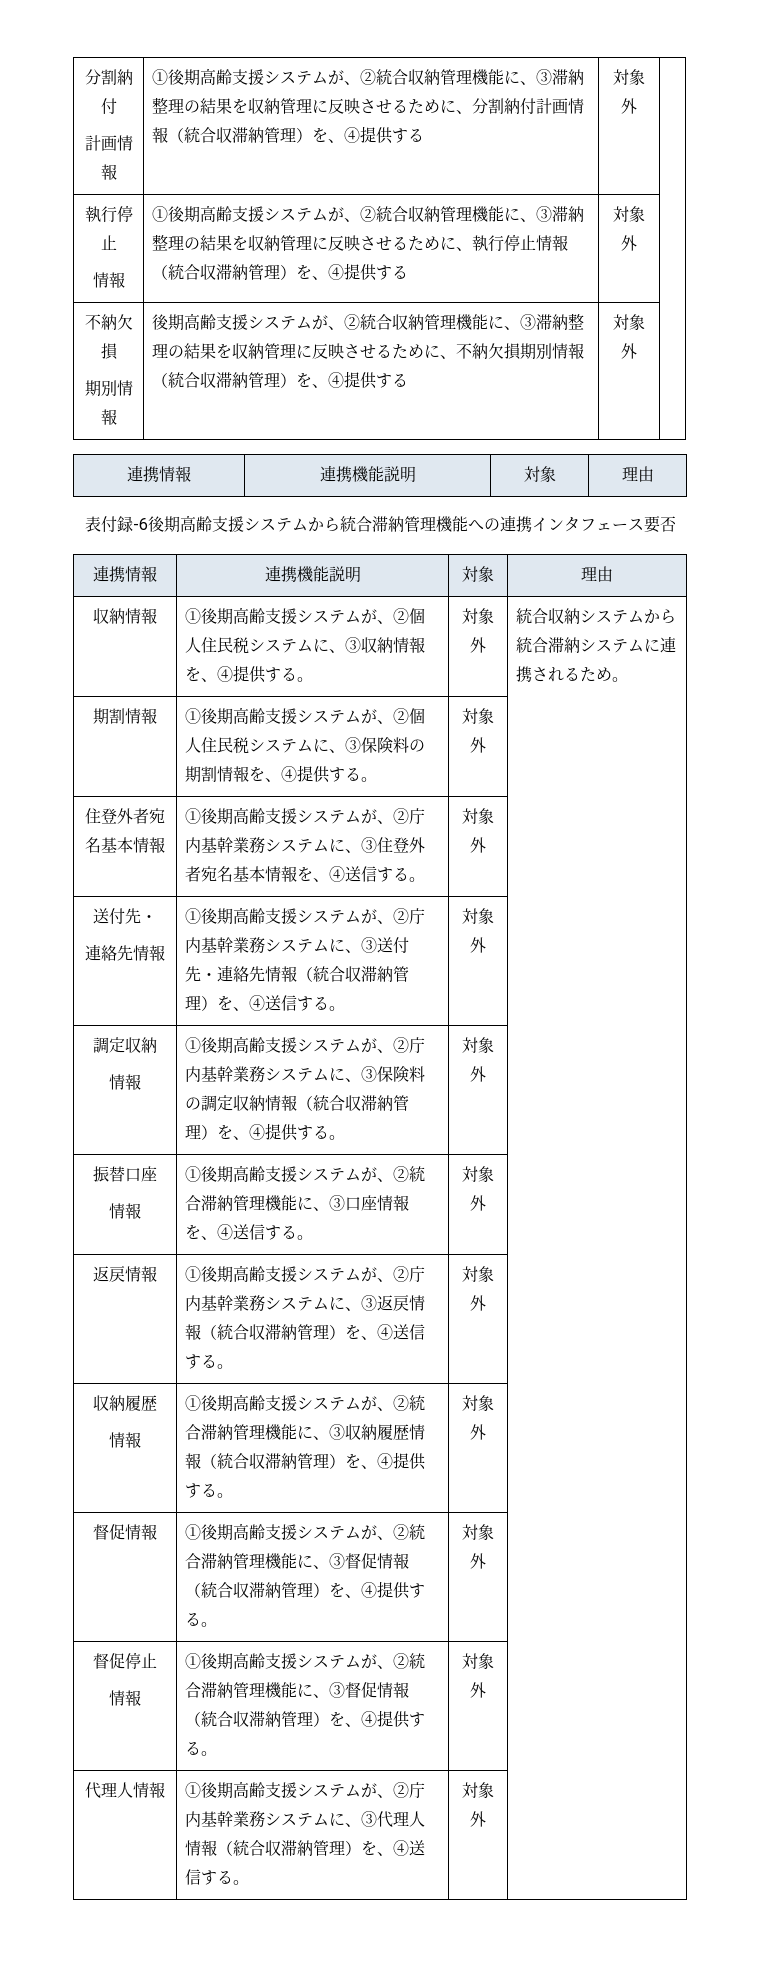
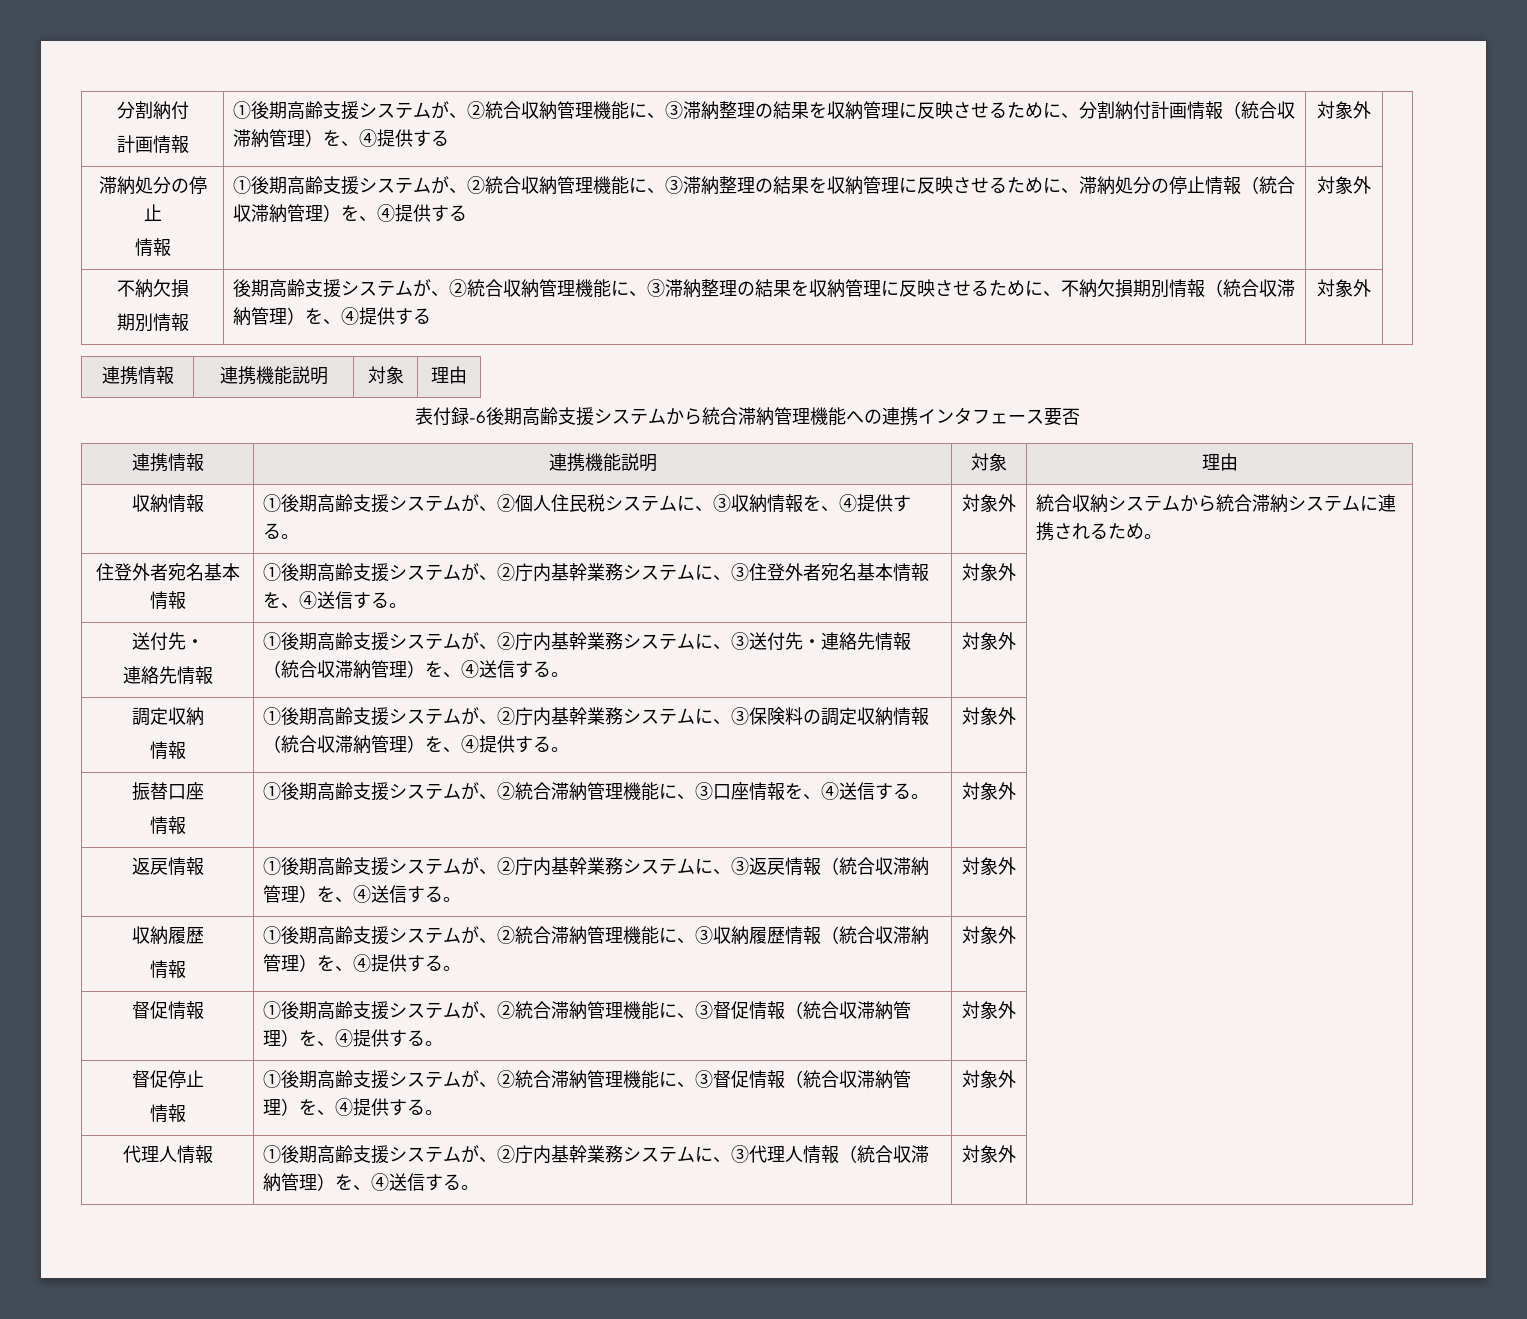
[84,206,117,223] 執行 -> [98,176,189,195] 滞納処分の
[472,235,505,252] 執行 -> [1079,176,1170,195] 滞納処分の
[93,708,157,724] [185,707,426,724] [185,737,426,754] [185,765,378,783] [462,708,494,724] [470,737,486,753] // 期割情報 | ①後期高齢支援システムが、②個人住民税システムに、③保険料の期割情報を、④提供する。 | 対象外 | -> (1163, 536) none

